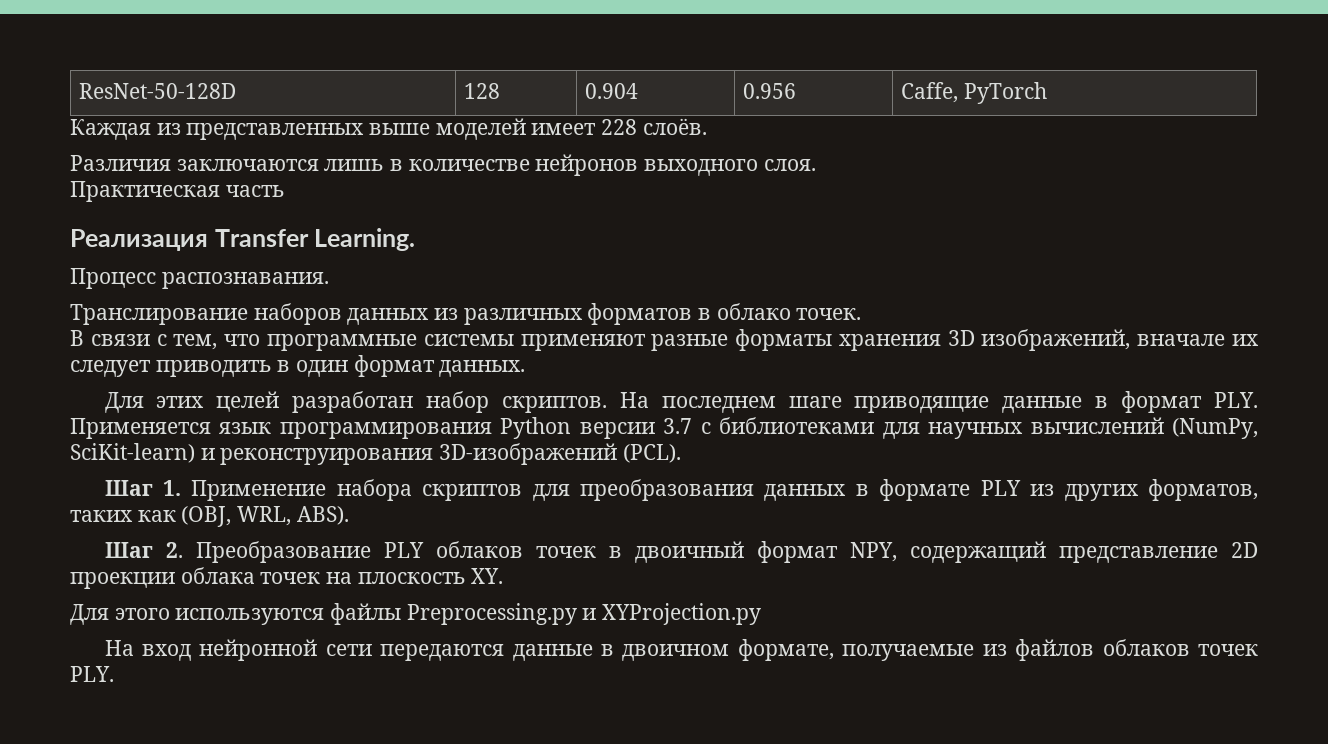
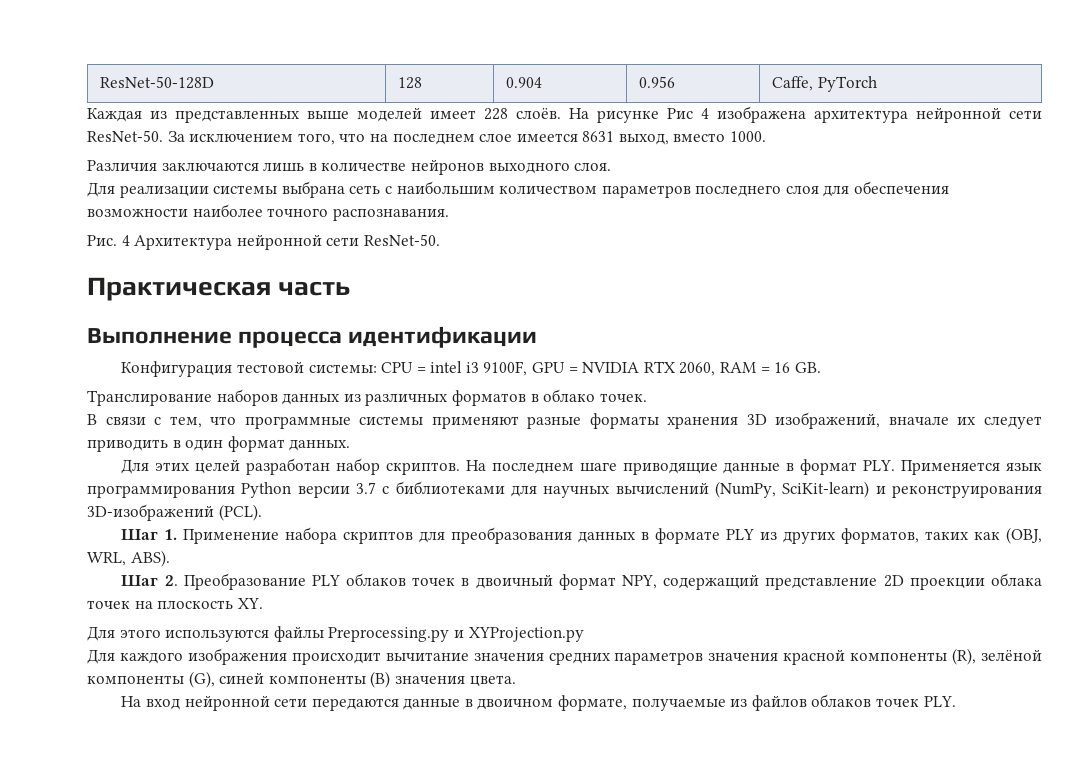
(707, 126) none -> [569,106,1042,123] [87,130,767,145] На рисунке Рис 4 изображена архитектура нейронной сети ResNet-50. За исключением того, что на последнем слое имеется 8631 выход, вместо 1000.
[70,181,285,202] [70,228,416,251] [70,268,329,289] Практическая часть // Реализация Transfer Learning. // Процесс распознавания. -> [87,181,950,198] [87,204,449,221] [87,234,440,250] [87,277,351,301] [87,326,538,348] [121,361,821,377] Для реализации системы выбрана сеть с наибольшим количеством параметров последнего слоя для обеспечения возможности наиболее точного распознавания. // Рис. 4 Архитектура нейронной сети ResNet-50. // Практическая часть // Выполнение процесса идентификации // Конфигурация тестовой системы: CPU = intel i3 9100F, GPU = NVIDIA RTX 2060, RAM = 16 GB.
(762, 614) none -> [87,648,1042,665] [87,671,516,688] // Для каждого изображения происходит вычитание значения средних параметров значения красной компоненты (R), зелёной компоненты (G), синей компоненты (B) значения цвета.

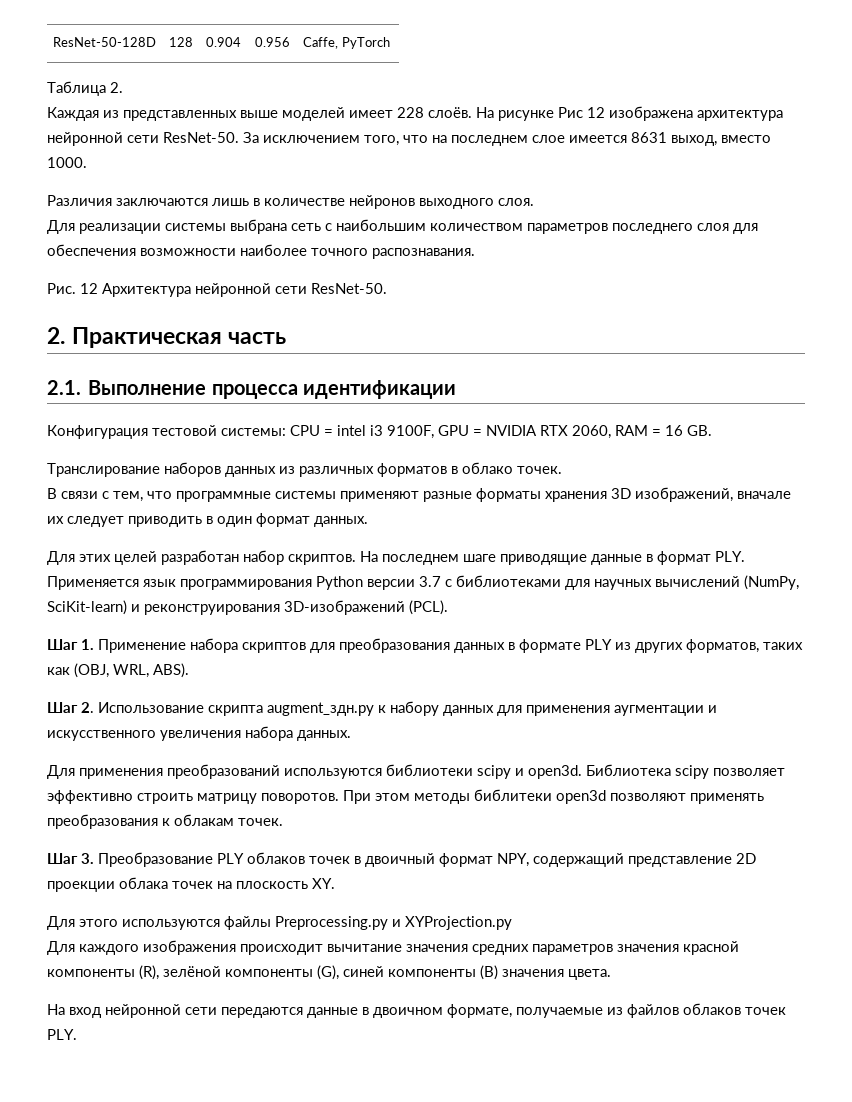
(877, 84) none -> [47,81,123,96] // Таблица 2.
[701,108,709,119] 4 -> [587,107,605,118] 12
[121,235,130,246] 4 -> [80,283,98,294] 12
(440, 240) none -> [47,327,65,344] 2.
(351, 288) none -> [47,380,81,395] 2.1.
(178, 580) none -> [98,701,717,716] [47,726,351,741] [47,764,785,779] [47,789,764,804] [47,814,283,829] [47,853,94,864] Использование скрипта augment_здн.py к набору данных для применения аугментации и искусственного увеличения набора данных. // Для применения преобразований используются библиотеки scipy и open3d. Библиотека scipy позволяет эффективно строить матрицу поворотов. При этом методы библитеки open3d позволяют применять преобразования к облакам точек. // Шаг 3.

